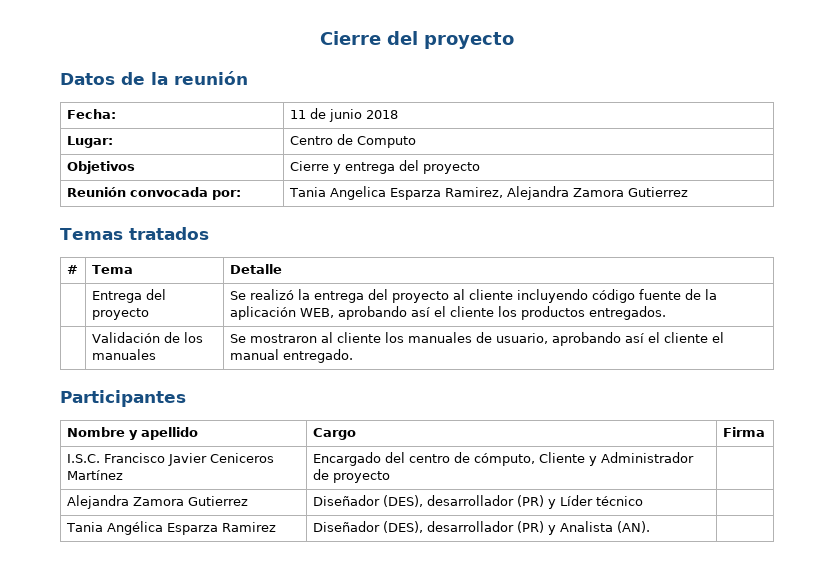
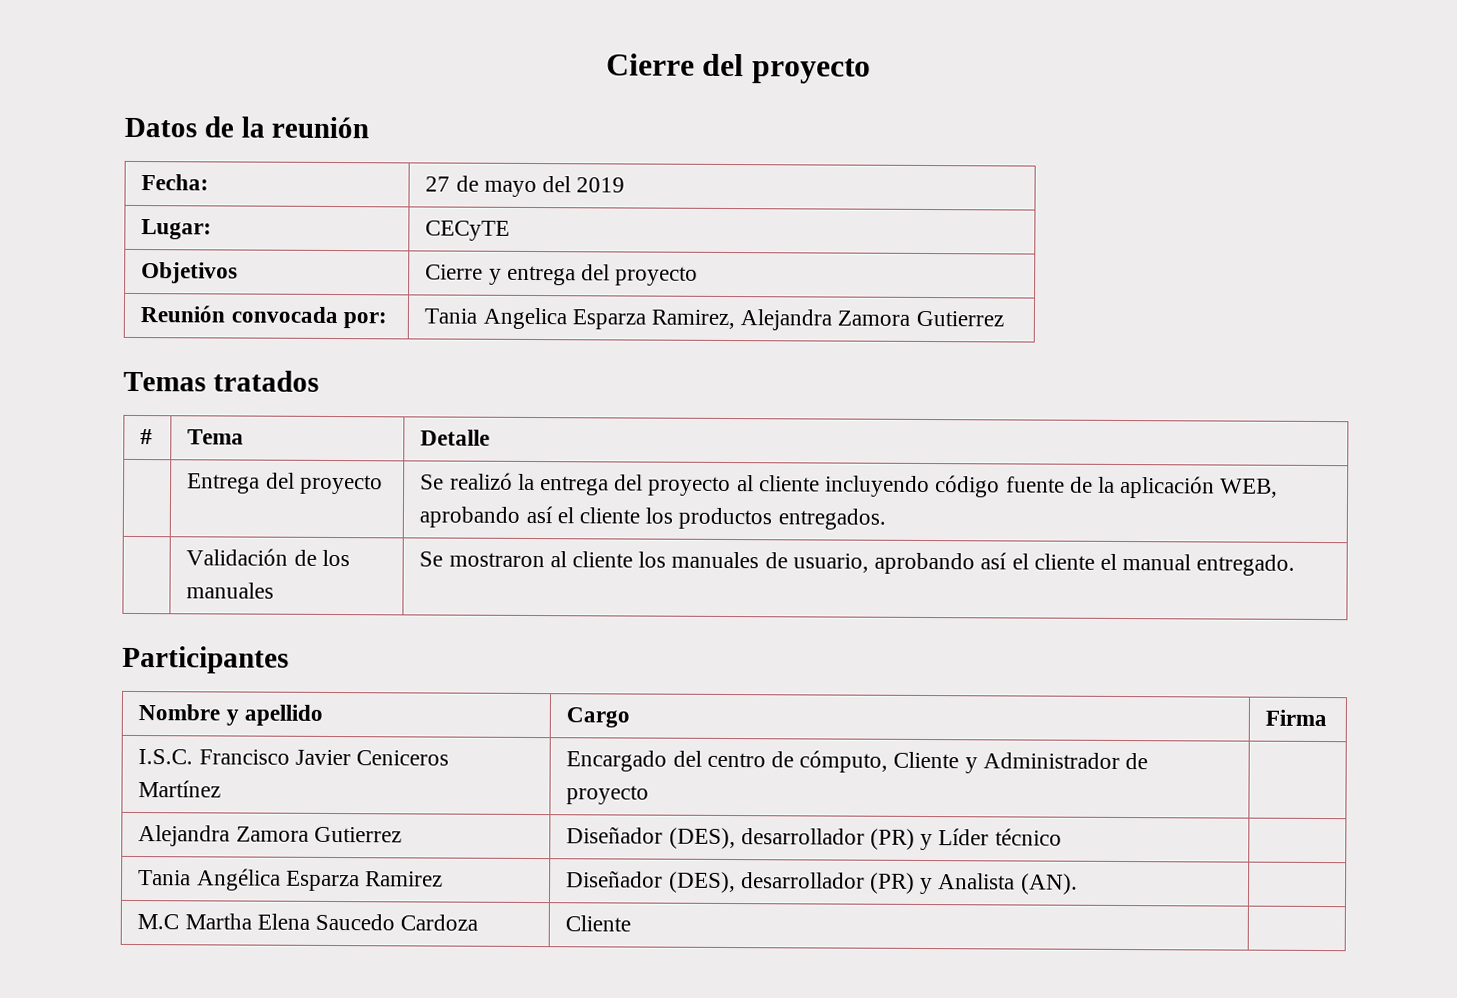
[289,108,398,122] [66,136,113,148] [289,134,416,148] 11 de junio 2018 // Lugar: | Centro de Computo -> [425,175,626,198] [141,219,213,240] [425,220,511,241] 27 de mayo del 2019 // Lugar: | CECyTE
(650, 527) none -> [137,913,479,931] [565,915,632,932] // M.C Martha Elena Saucedo Cardoza | Cliente |

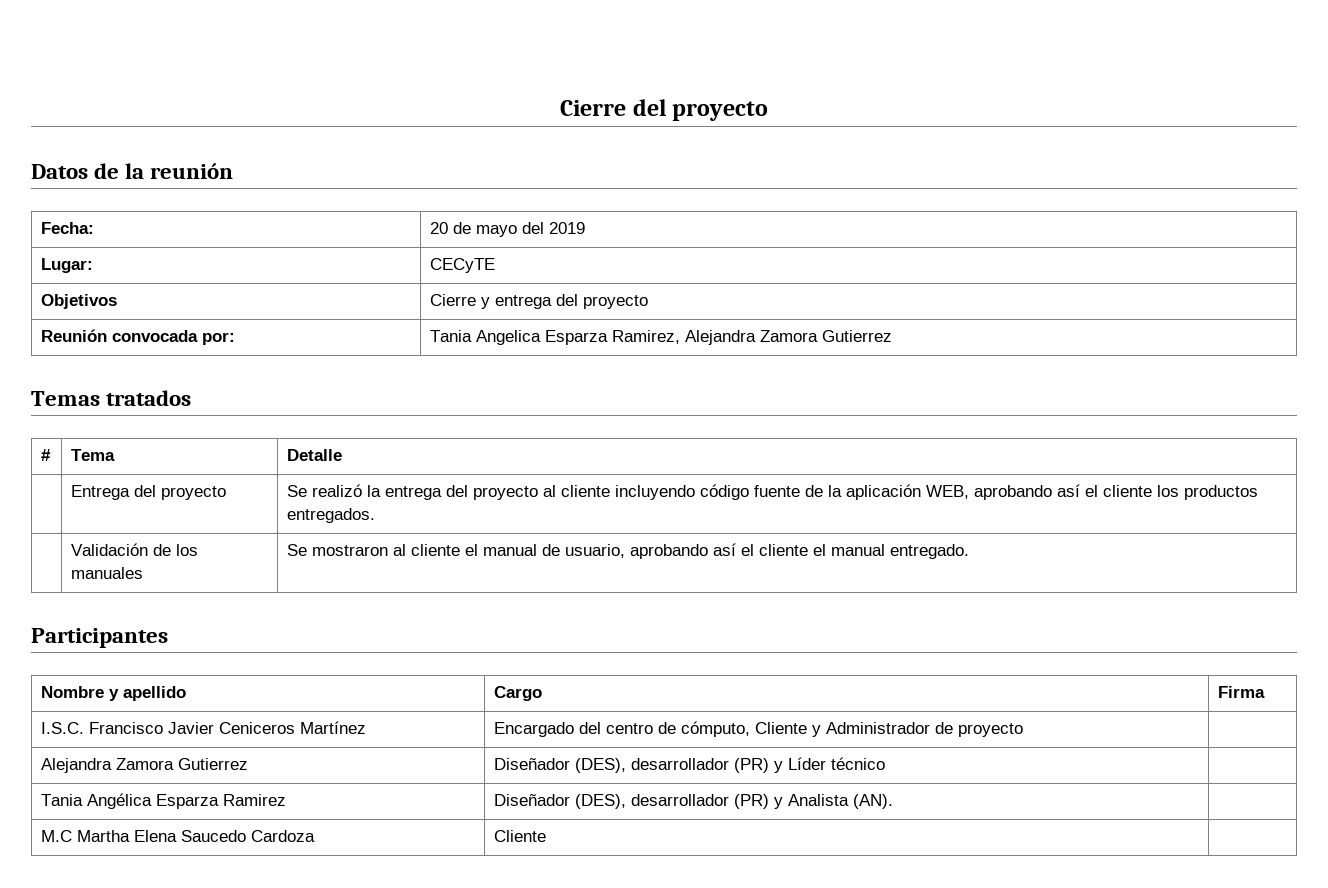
[425,176,451,192] 27 -> [430,222,449,234] 20
[638,551,760,569] los manuales -> [465,544,538,556] el manual

